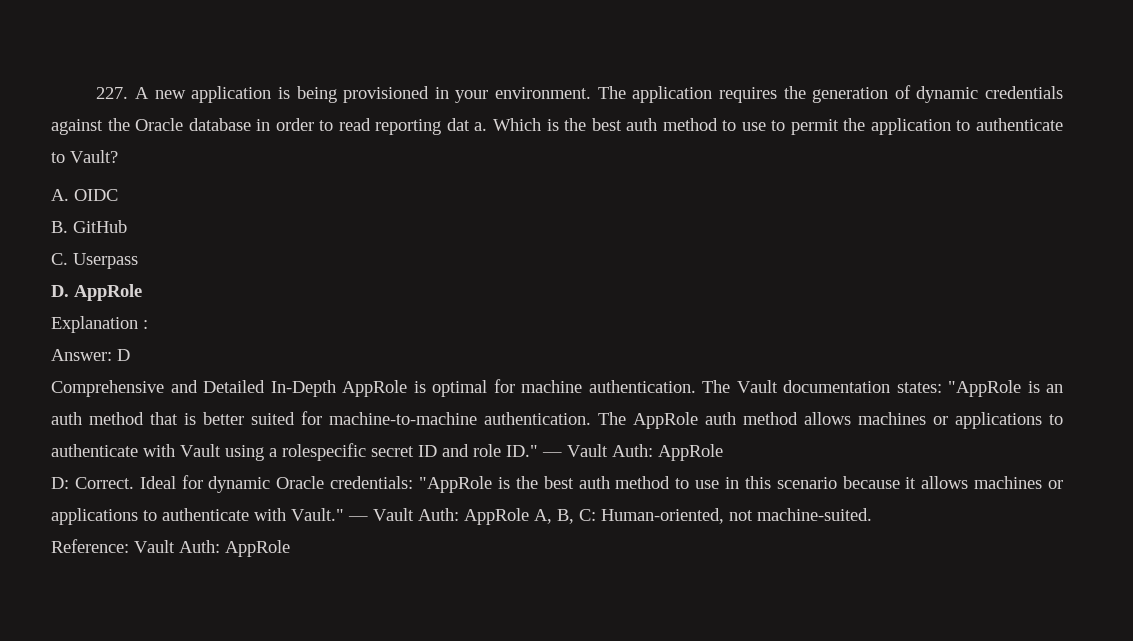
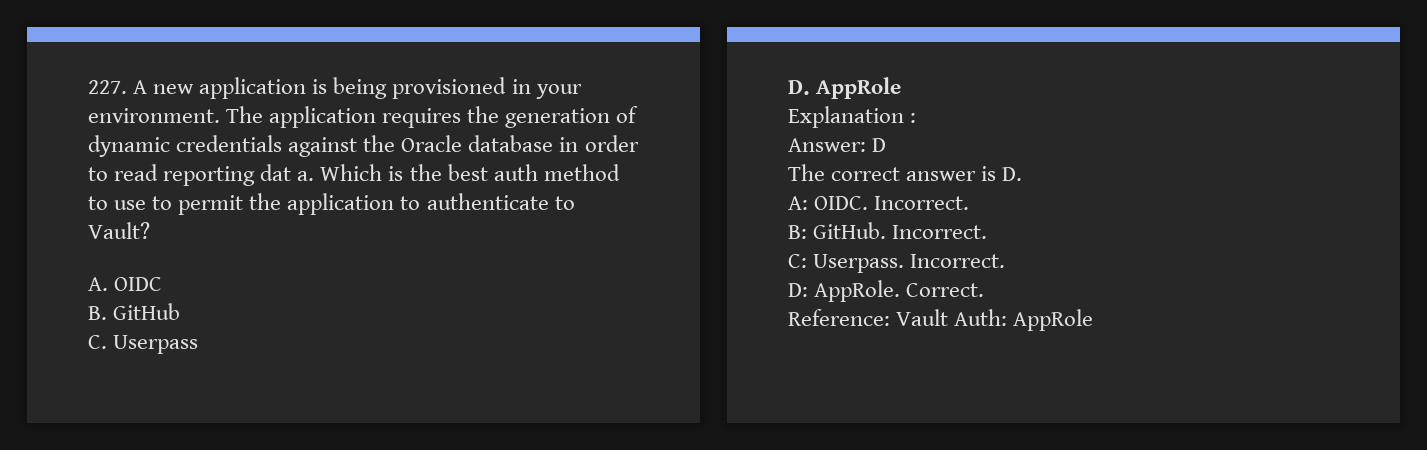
[51,379,1063,397] [51,411,1063,429] [51,443,723,461] Comprehensive and Detailed In-Depth AppRole is optimal for machine authentication. The Vault documentation states: "AppRole is an auth method that is better suited for machine-to-machine authentication. The AppRole auth method allows machines or applications to authenticate with Vault using a rolespecific secret ID and role ID." — Vault Auth: AppRole -> [788,164,1023,181] [788,196,970,210] [788,222,988,239] [788,254,1006,273] The correct answer is D. // A: OIDC. Incorrect. // B: GitHub. Incorrect. // C: Userpass. Incorrect.
(69, 483) none -> [814,280,901,302] AppRole.
[139,475,1064,493] [51,508,872,525] Ideal for dynamic Oracle credentials: "AppRole is the best auth method to use in this scenario because it allows machines or applications to authenticate with Vault." — Vault Auth: AppRole A, B, C: Human-oriented, not machine-suited. -> (985, 290) none

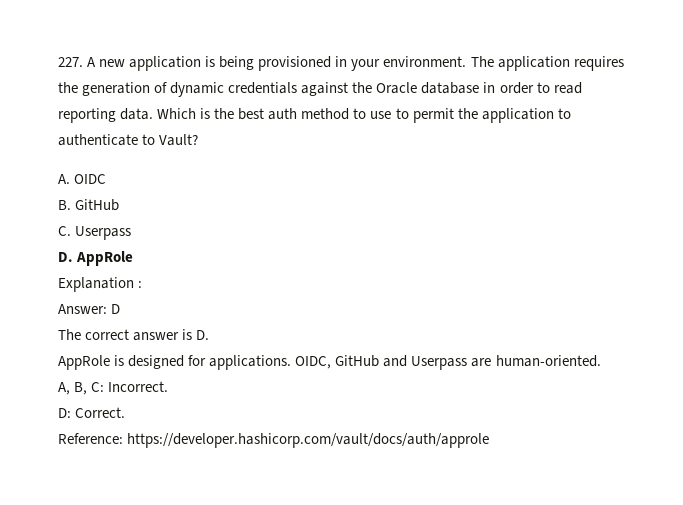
[260,164,315,181] dat a. -> [120,108,154,120] data.
[788,196,970,210] [788,222,988,239] [788,254,905,273] A: OIDC. Incorrect. // B: GitHub. Incorrect. // C: Userpass. -> [58,355,601,370] [58,382,105,395] AppRole is designed for applications. OIDC, GitHub and Userpass are human-oriented. // A, B, C:
[814,280,901,302] AppRole. -> (71, 413) none
[896,309,1094,331] Vault Auth: AppRole -> [127,433,490,448] https://developer.hashicorp.com/vault/docs/auth/approle

